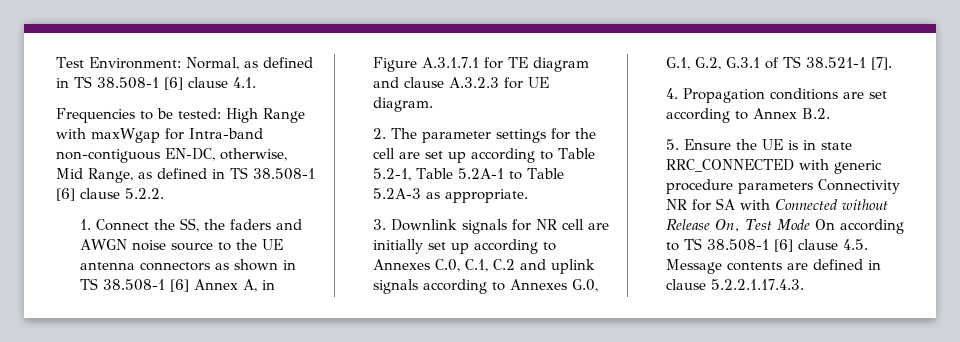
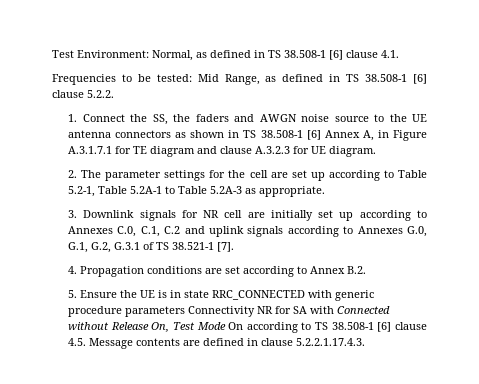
[226,108,305,123] [56,128,263,143] [56,148,287,163] High Range with maxWgap for Intra-band non-contiguous EN-DC, otherwise, -> (192, 78) none

